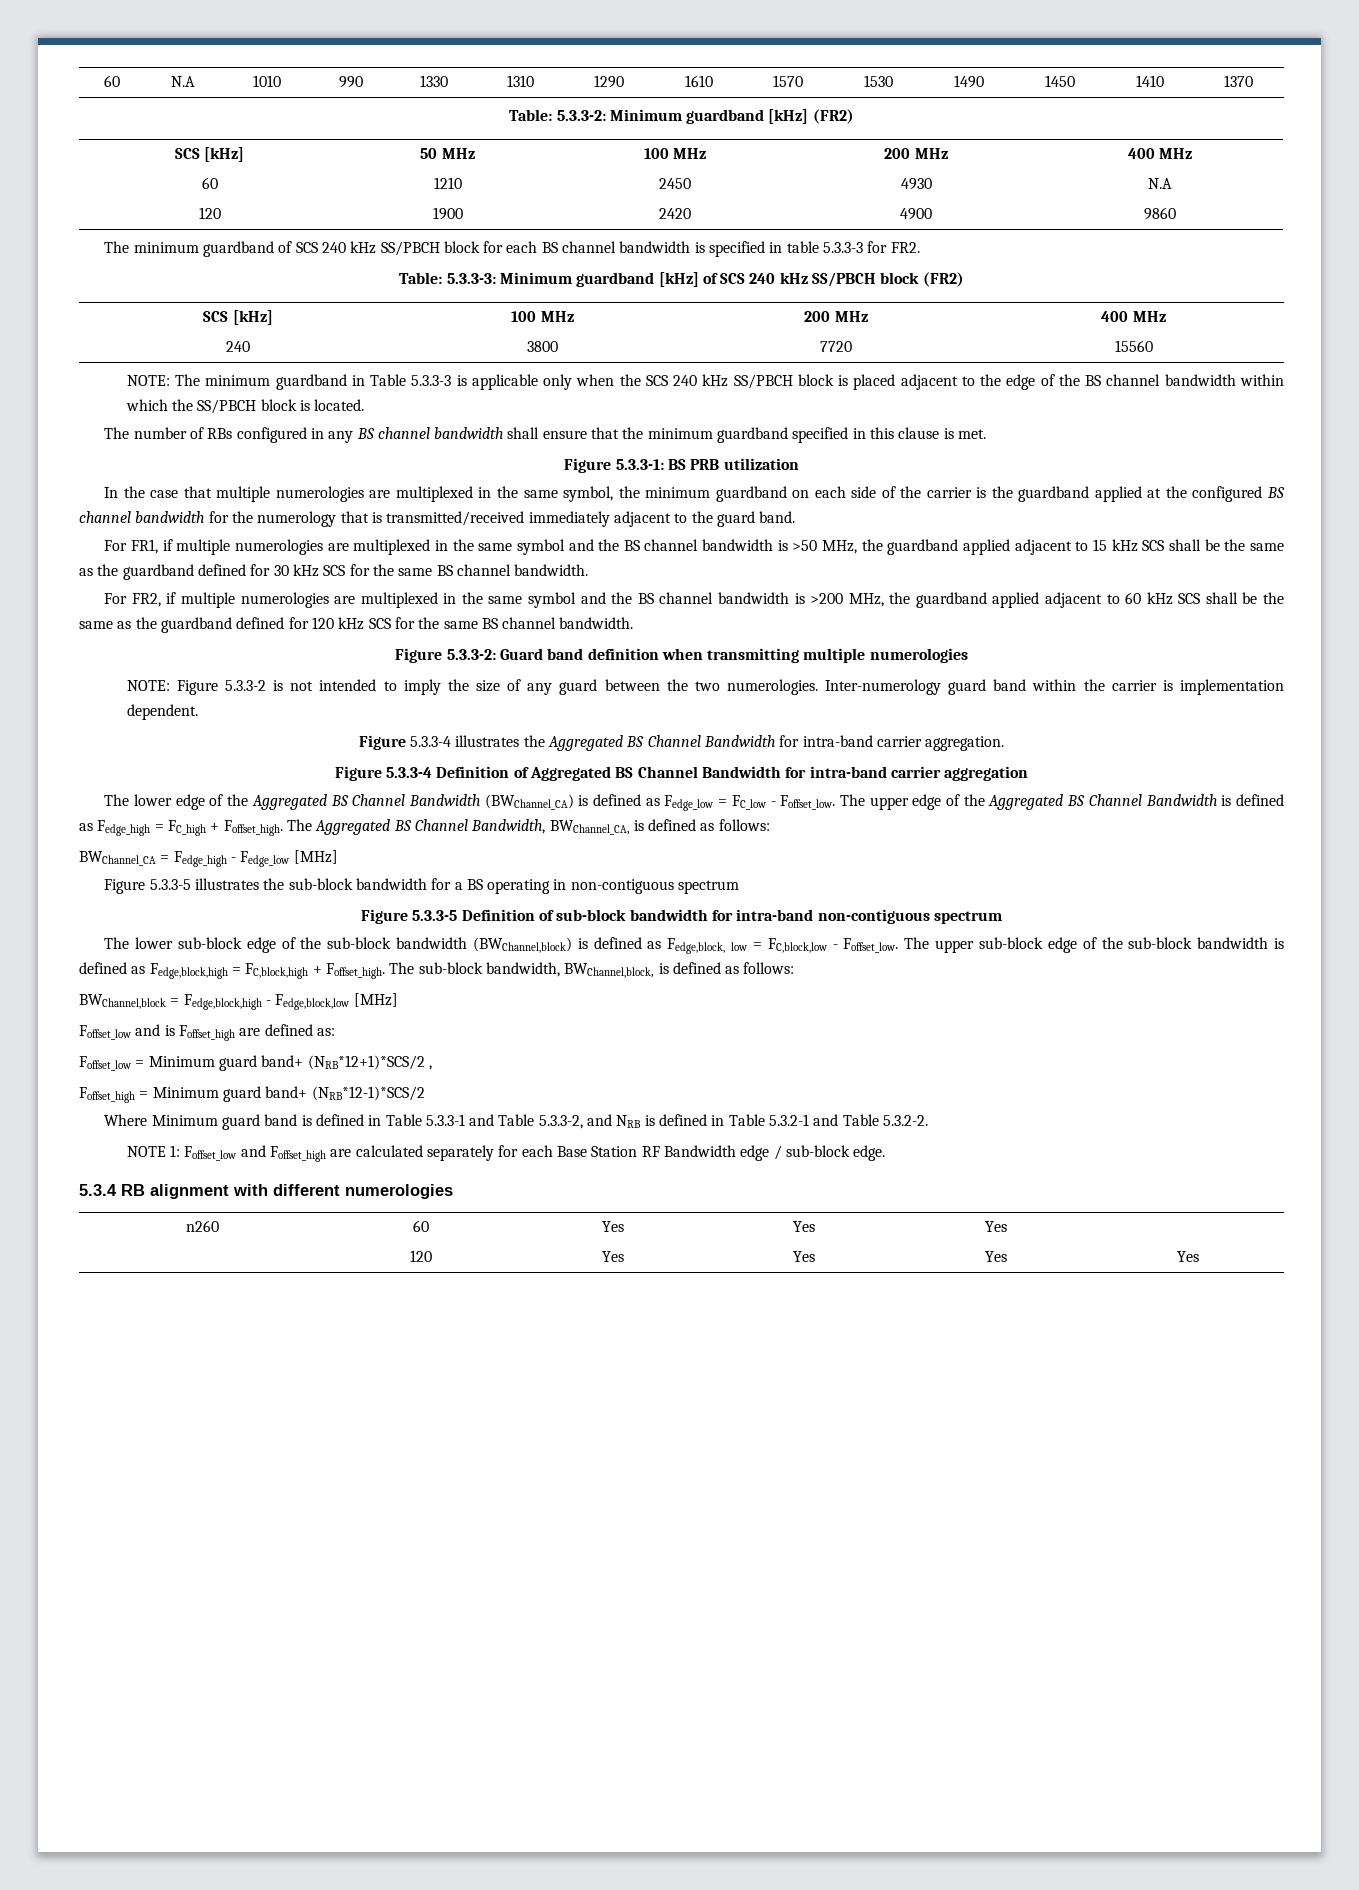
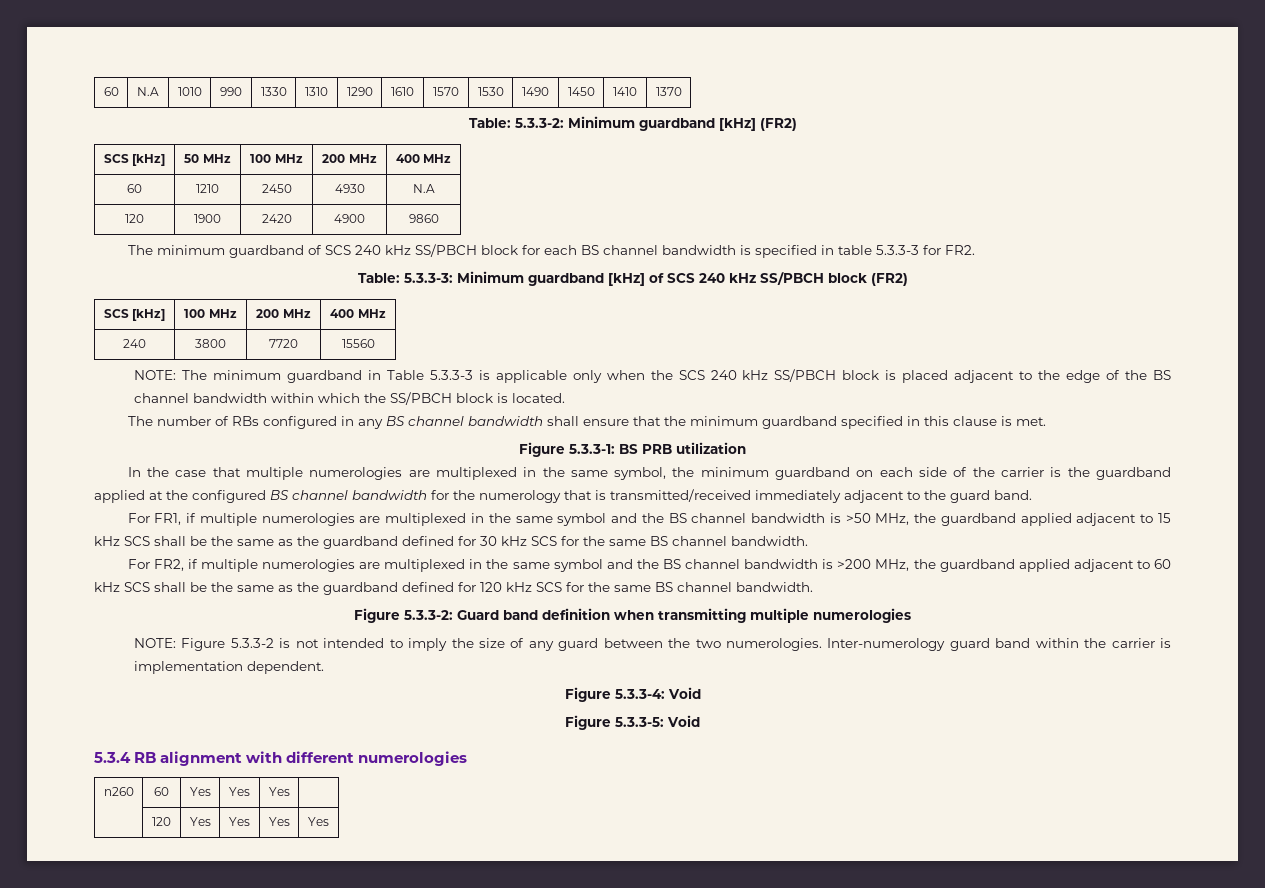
[410,735,1005,751] [334,766,1029,781] [104,794,1284,811] [79,819,770,836] [79,850,338,867] [104,878,740,894] [361,909,1002,924] [104,937,1284,954] [79,962,795,979] [79,993,398,1010] [79,1024,335,1041] [79,1055,432,1071] [79,1086,425,1103] [104,1114,928,1130] [126,1145,886,1162] 5.3.3-4 illustrates the Aggregated BS Channel Bandwidth for intra-band carrier aggregation. // Figure 5.3.3-4 Definition of Aggregated BS Channel Bandwidth for intra-band carrier aggregation // The lower edge of the Aggregated BS Channel Bandwidth (BWChannel_CA) is defined as Fedge_low = FC_low - Foffset_low. The upper edge of the Aggregated BS Channel Bandwidth is defined as Fedge_high = FC_high + Foffset_high. The Aggregated BS Channel Bandwidth, BWChannel_CA, is defined as follows: // BWChannel_CA = Fedge_high - Fedge_low [MHz] // Figure 5.3.3-5 illustrates the sub-block bandwidth for a BS operating in non-contiguous spectrum // Figure 5.3.3-5 Definition of sub-block bandwidth for intra-band non-contiguous spectrum // The lower sub-block edge of the sub-block bandwidth (BWChannel,block) is defined as Fedge,block, low = FC,block,low - Foffset_low. The upper sub-block edge of the sub-block bandwidth is defined as Fedge,block,high = FC,block,high + Foffset_high. The sub-block bandwidth, BWChannel,block, is defined as follows: // BWChannel,block = Fedge,block,high - Fedge,block,low [MHz] // Foffset_low and is Foffset_high are defined as: // Foffset_low = Minimum guard band+ (NRB*12+1)*SCS/2 , // Foffset_high = Minimum guard band+ (NRB*12-1)*SCS/2 // Where Minimum guard band is defined in Table 5.3.3-1 and Table 5.3.3-2, and NRB is defined in Table 5.3.2-1 and Table 5.3.2-2. // NOTE 1: Foffset_low and Foffset_high are calculated separately for each Base Station RF Bandwidth edge / sub-block edge. -> [614,687,701,699] [565,715,700,730] 5.3.3-4: Void // Figure 5.3.3-5: Void

